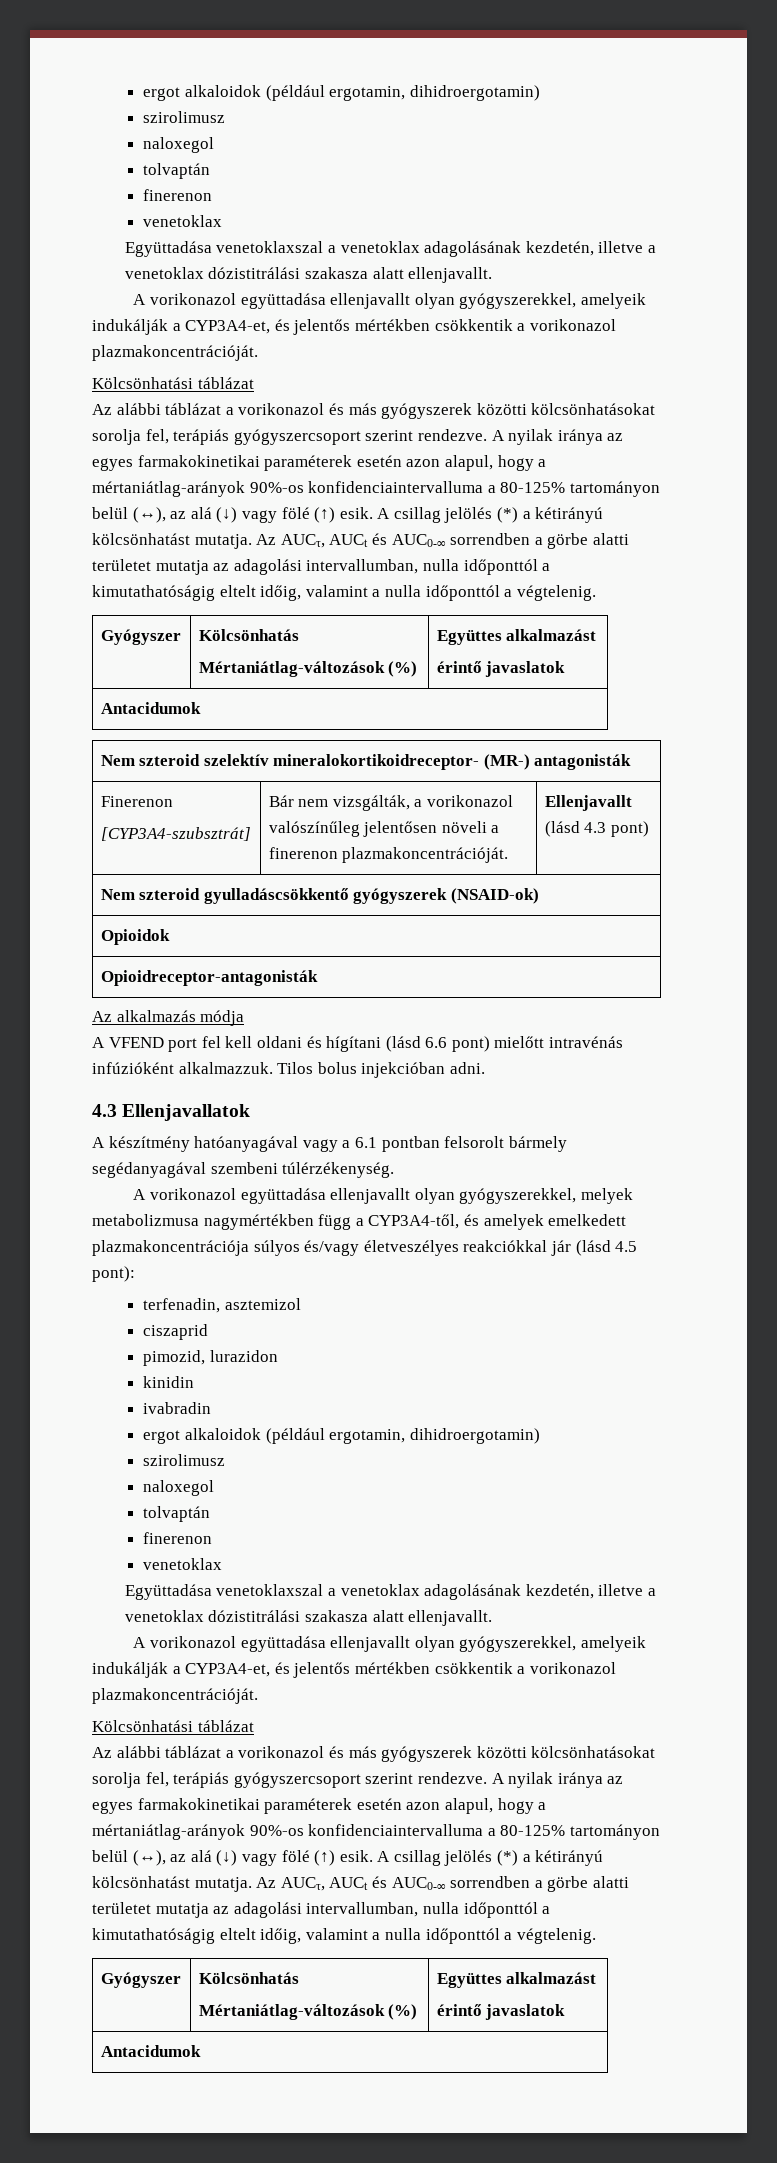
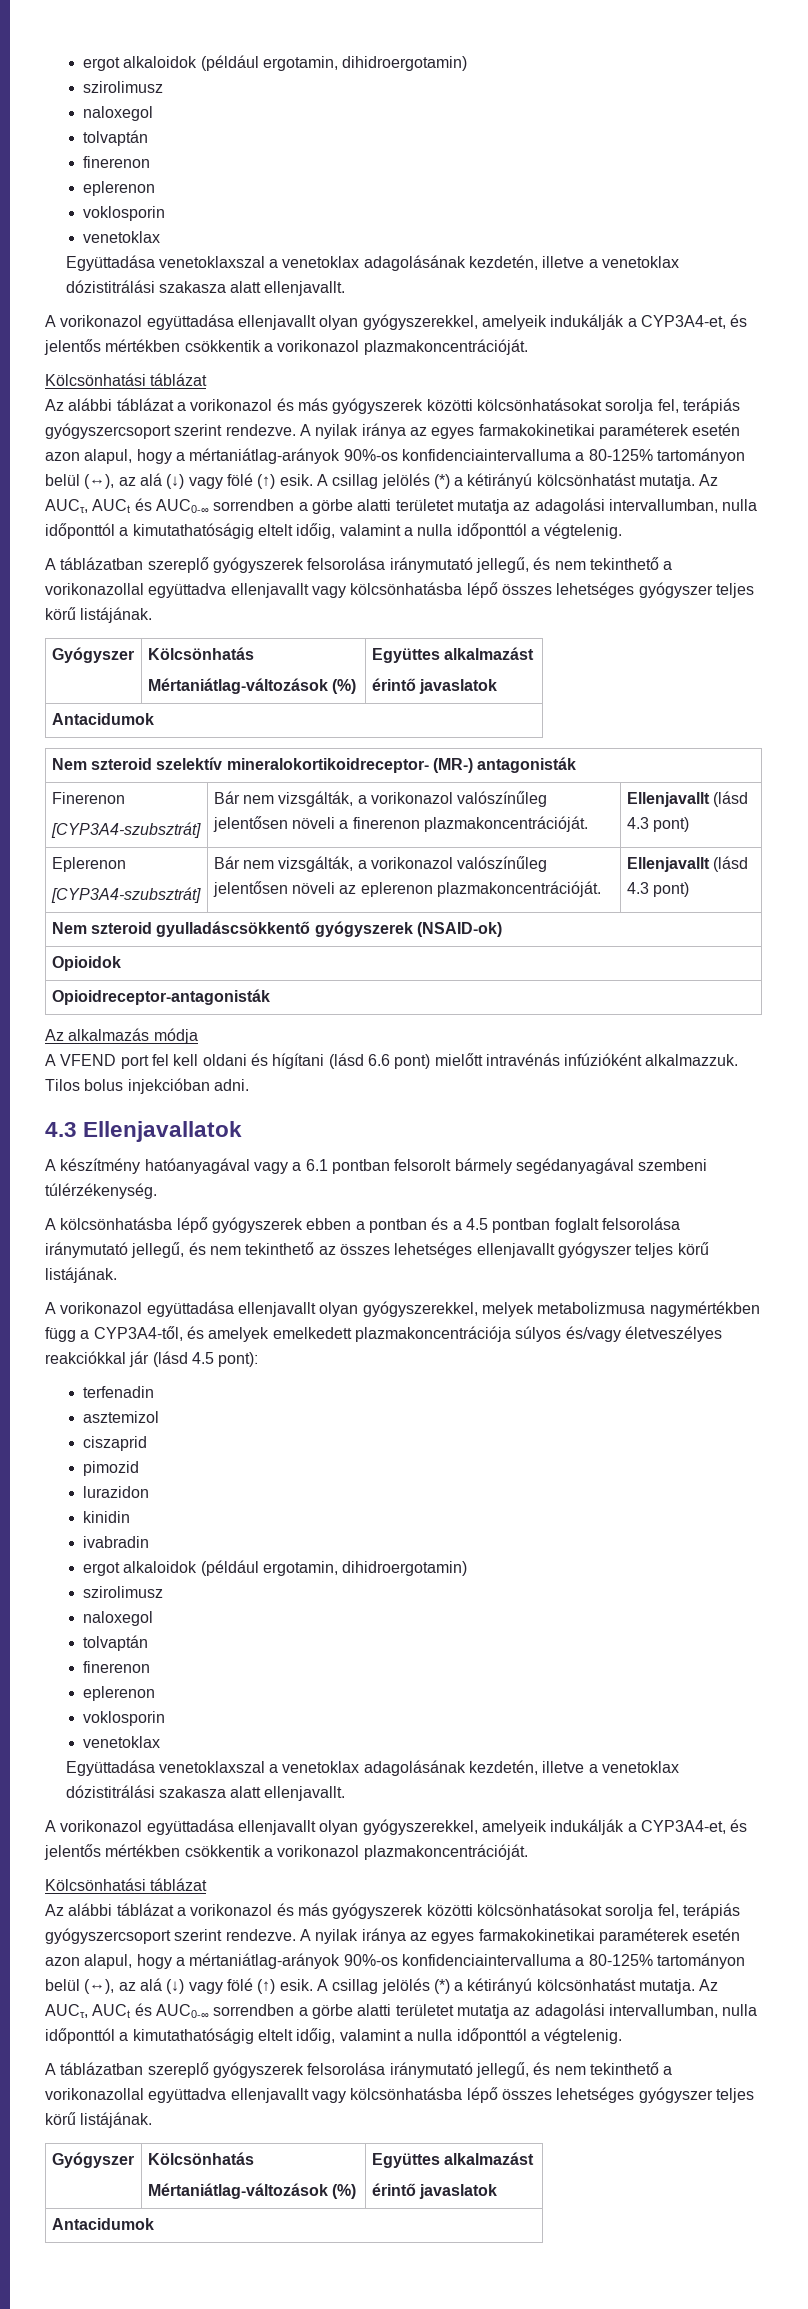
[143,85,540,101] [143,111,226,123] [143,137,215,153] [143,163,211,179] [143,189,213,201] ergot alkaloidok (például ergotamin, dihidroergotamin) // szirolimusz // naloxegol // tolvaptán // finerenon -> [83,55,468,71] [83,81,164,93] [83,106,154,121] [83,130,149,146] [83,156,151,168] [83,181,156,196] [83,206,166,221] ergot alkaloidok (például ergotamin, dihidroergotamin) // szirolimusz // naloxegol // tolvaptán // finerenon // eplerenon // voklosporin
(596, 593) none -> [45,557,673,573] [45,582,754,598] [45,607,153,623] // A táblázatban szereplő gyógyszerek felsorolása iránymutató jellegű, és nem tekinthető a vorikonazollal együttadva ellenjavallt vagy kölcsönhatásba lépő összes lehetséges gyógyszer teljes körű listájának.
(649, 829) none -> [51,857,126,872] [50,887,201,903] [213,856,548,872] [212,881,602,897] [626,856,749,872] [626,882,690,897] // Eplerenon // [CYP3A4-szubsztrát] | Bár nem vizsgálták, a vorikonazol valószínűleg jelentősen növeli az eplerenon plazmakoncentrációját. | Ellenjavallt (lásd 4.3 pont)
(395, 1170) none -> [45,1217,680,1233] [45,1242,709,1258] [45,1267,117,1283] // A kölcsönhatásba lépő gyógyszerek ebben a pontban és a 4.5 pontban foglalt felsorolása iránymutató jellegű, és nem tekinthető az összes lehetséges ellenjavallt gyógyszer teljes körű listájának.
[143,1298,221,1313] terfenadin, -> [83,1386,155,1398] terfenadin //
[143,1350,206,1366] pimozid, -> [83,1461,140,1476] pimozid //
(213, 1538) none -> [83,1686,156,1701] [83,1711,166,1726] // eplerenon // voklosporin
(596, 1936) none -> [45,2062,673,2078] [45,2087,754,2103] [45,2112,153,2128] // A táblázatban szereplő gyógyszerek felsorolása iránymutató jellegű, és nem tekinthető a vorikonazollal együttadva ellenjavallt vagy kölcsönhatásba lépő összes lehetséges gyógyszer teljes körű listájának.

